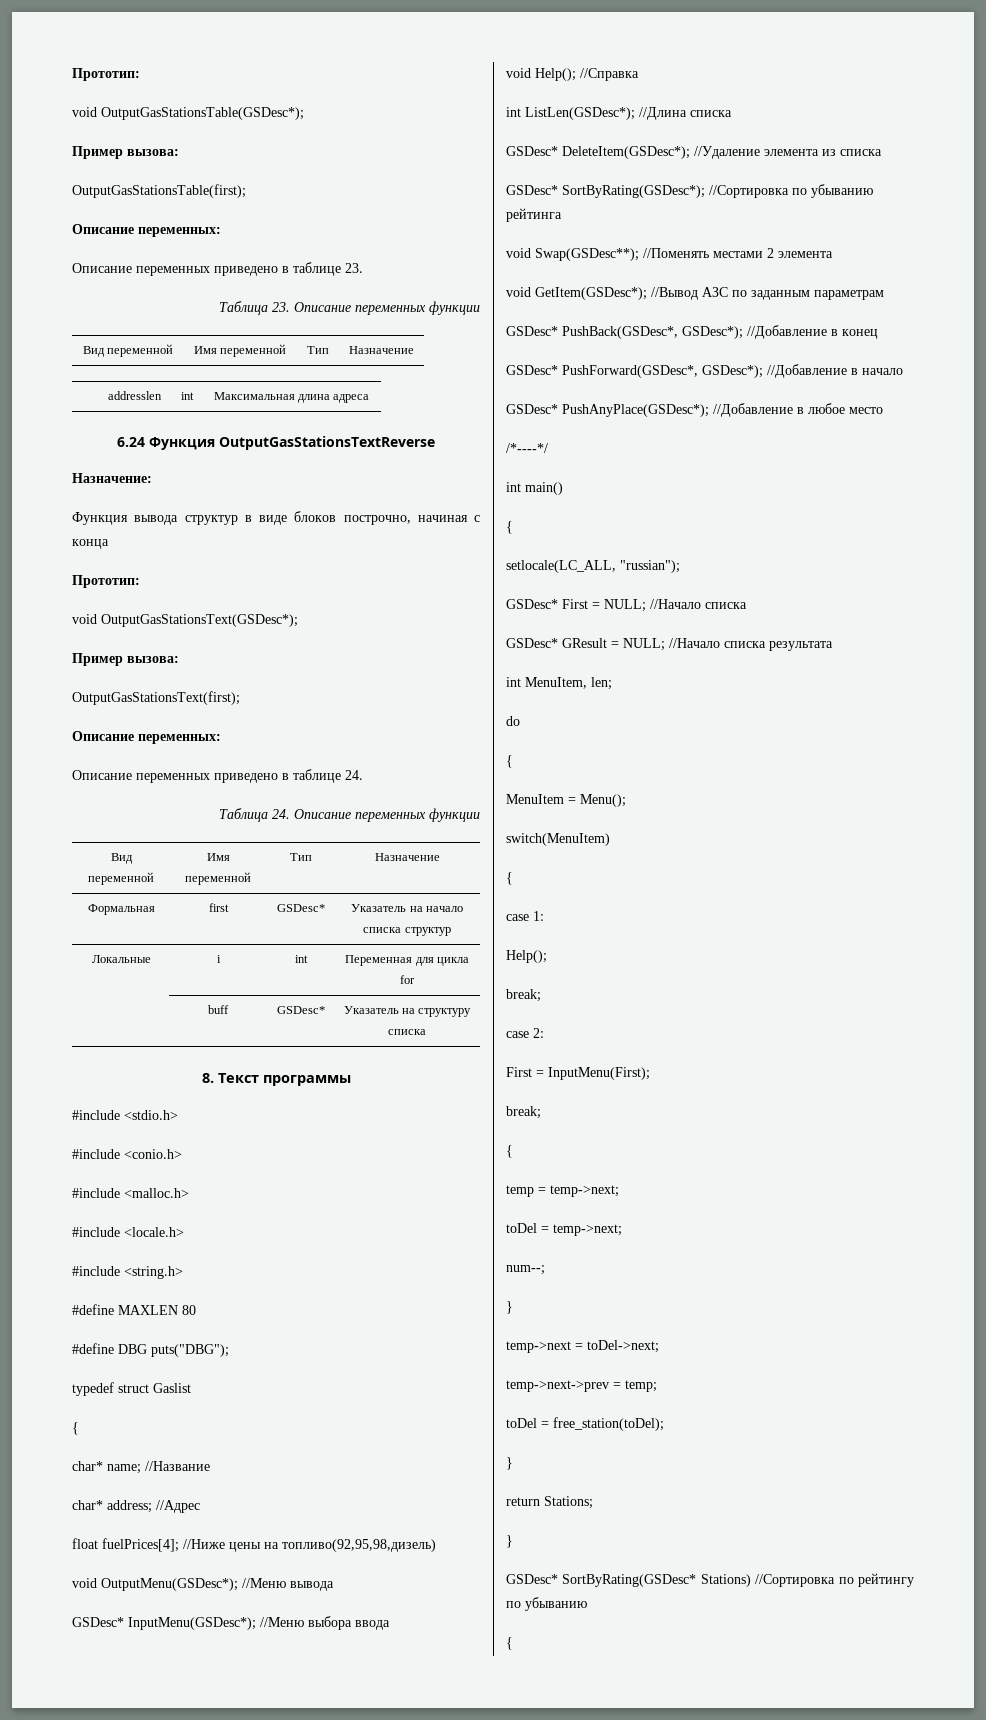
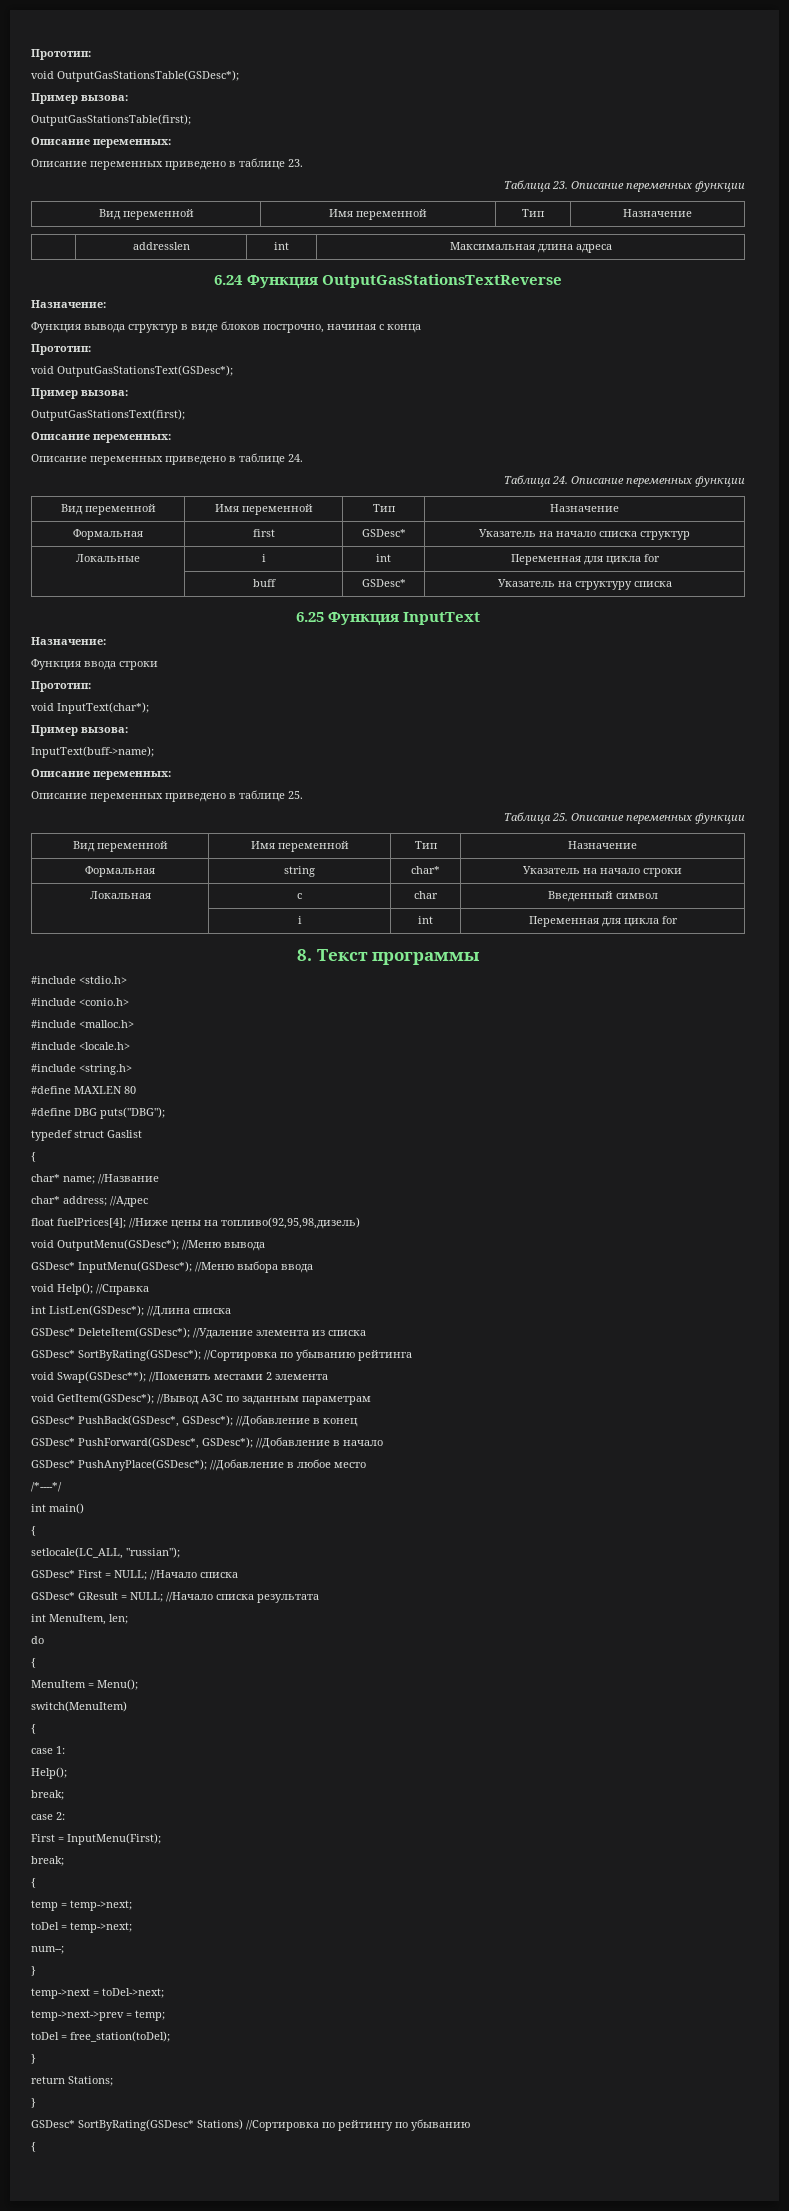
(426, 1032) none -> [295,612,481,626] [31,637,106,645] [31,659,158,670] [31,681,91,692] [31,702,149,714] [31,725,128,736] [31,746,154,758] [31,769,171,780] [31,790,303,802] [504,812,745,824] [72,841,168,852] [250,841,349,852] [414,841,438,849] [568,841,637,849] [85,866,155,877] [284,866,315,877] [411,866,440,874] [523,866,682,877] [89,891,151,899] [297,893,302,899] [414,891,438,899] [547,891,658,902] [297,916,302,924] [418,916,433,924] [528,916,678,927] // 6.25 Функция InputText // Назначение: // Функция ввода строки // Прототип: // void InputText(char*); // Пример вызова: // InputText(buff->name); // Описание переменных: // Описание переменных приведено в таблице 25. // Таблица 25. Описание переменных функции // Вид переменной | Имя переменной | Тип | Назначение // Формальная | string | char* | Указатель на начало строки // Локальная | c | char | Введенный символ // | i | int | Переменная для цикла for

